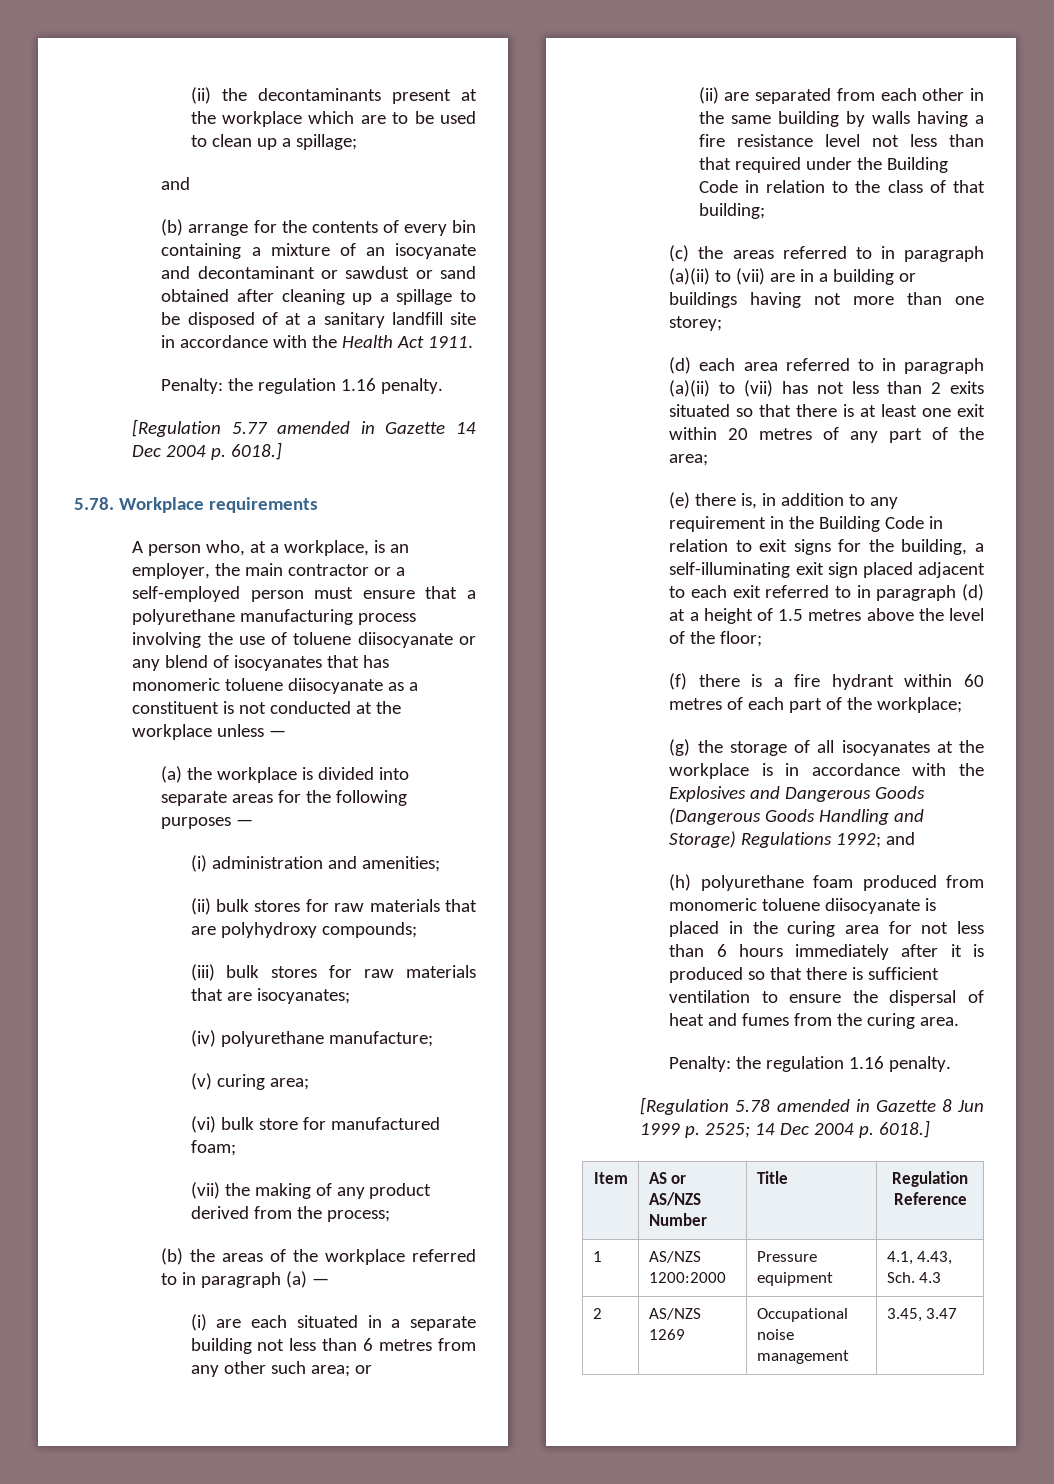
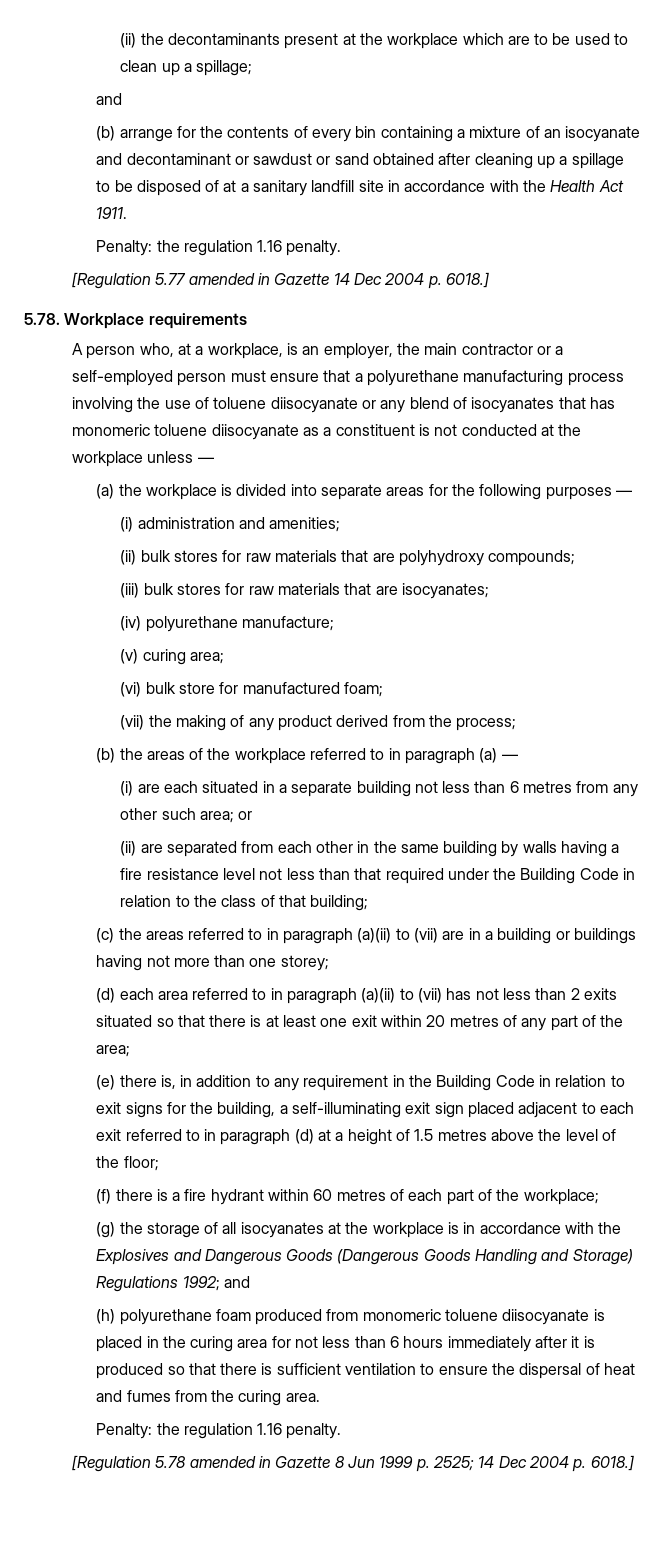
[593,1172,628,1184] [648,1172,687,1184] [648,1192,701,1206] [648,1213,707,1226] [756,1171,788,1184] [892,1171,968,1187] [893,1192,967,1205] [592,1251,602,1262] [648,1251,701,1263] [648,1272,726,1283] [756,1251,817,1262] [756,1272,833,1286] [886,1251,953,1265] [886,1272,942,1283] [592,1308,602,1319] [648,1308,701,1320] [648,1329,685,1340] [756,1308,848,1322] [756,1329,794,1340] [756,1350,849,1364] [886,1308,958,1322] // Item | AS or AS/NZS Number | Title | Regulation Reference // 1 | AS/NZS 1200:2000 | Pressure equipment | 4.1, 4.43, Sch. 4.3 // 2 | AS/NZS 1269 | Occupational noise management | 3.45, 3.47 -> (634, 1463) none

